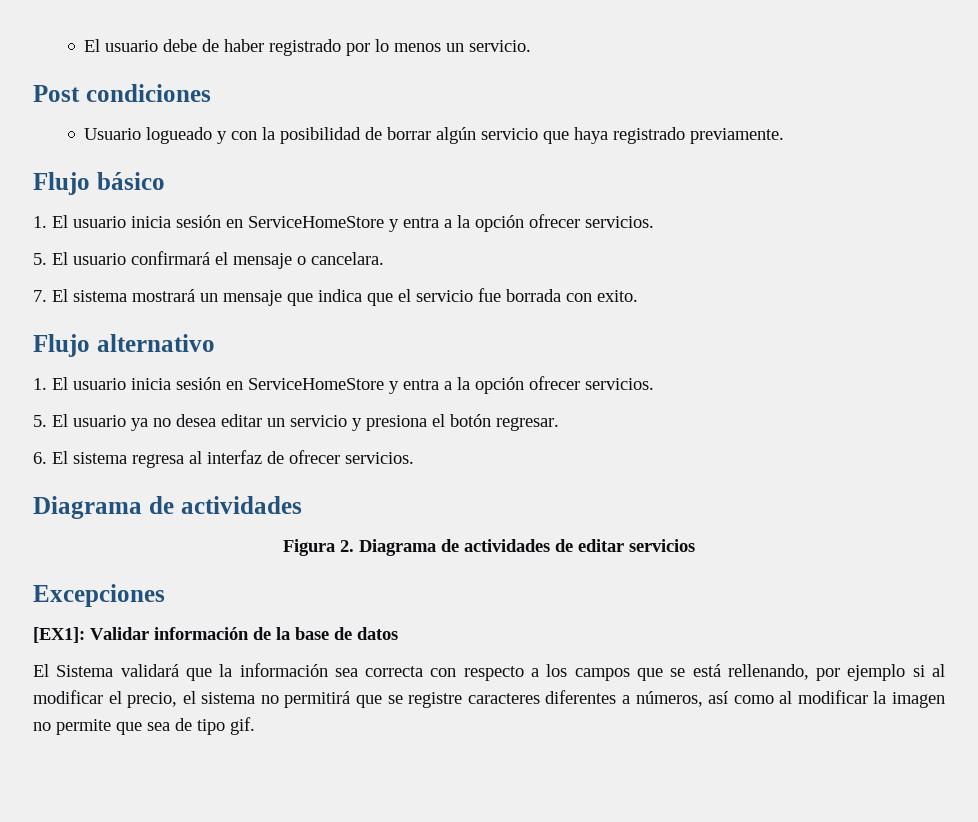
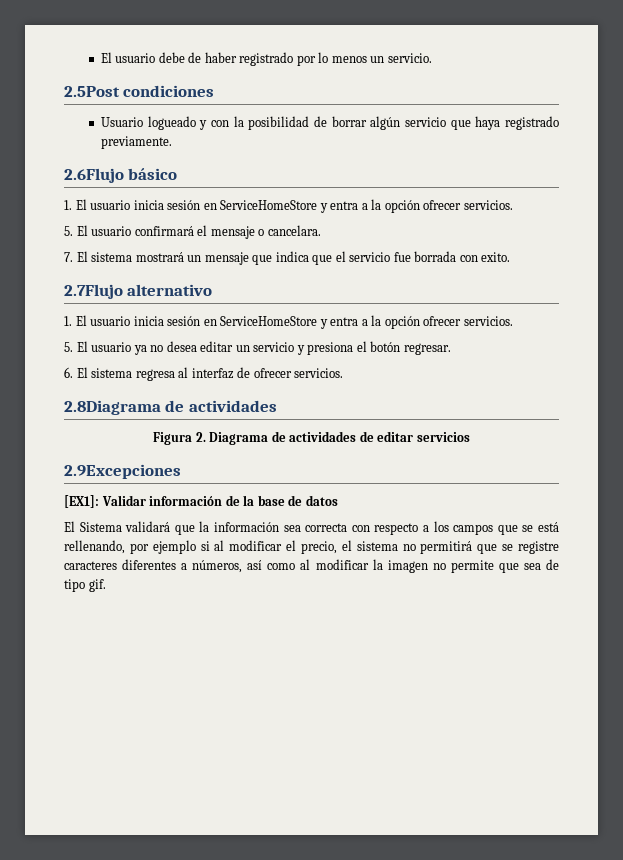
[33,85,80,102] Post -> [64,86,120,97] 2.5Post
[33,172,90,195] Flujo -> [64,168,124,183] 2.6Flujo
[33,334,90,357] Flujo -> [64,284,123,299] 2.7Flujo
[33,496,142,519] Diagrama -> [64,400,161,415] 2.8Diagrama
[33,584,165,607] Excepciones -> [64,464,181,479] 2.9Excepciones

